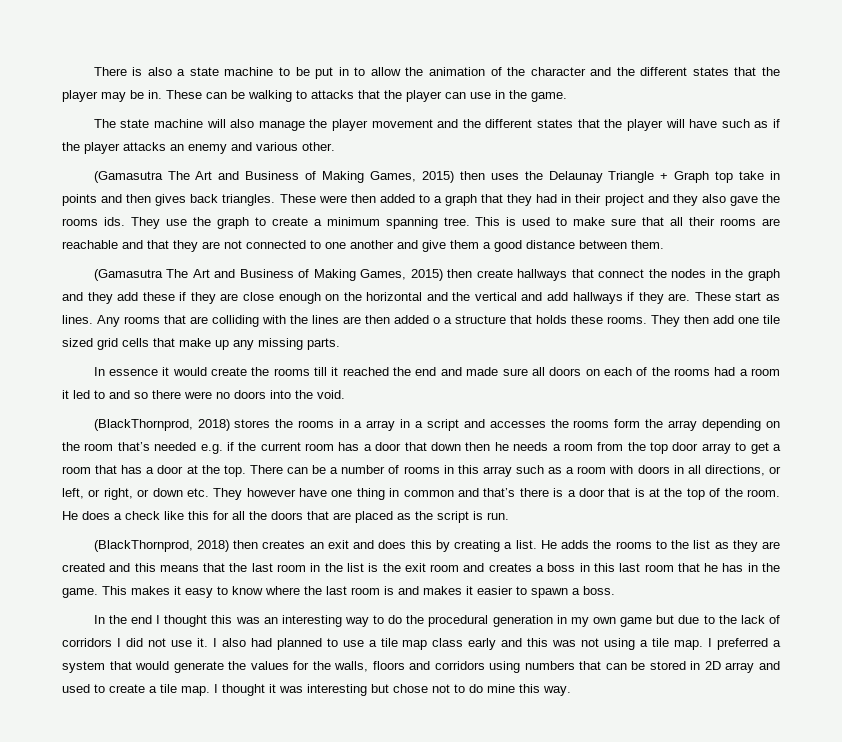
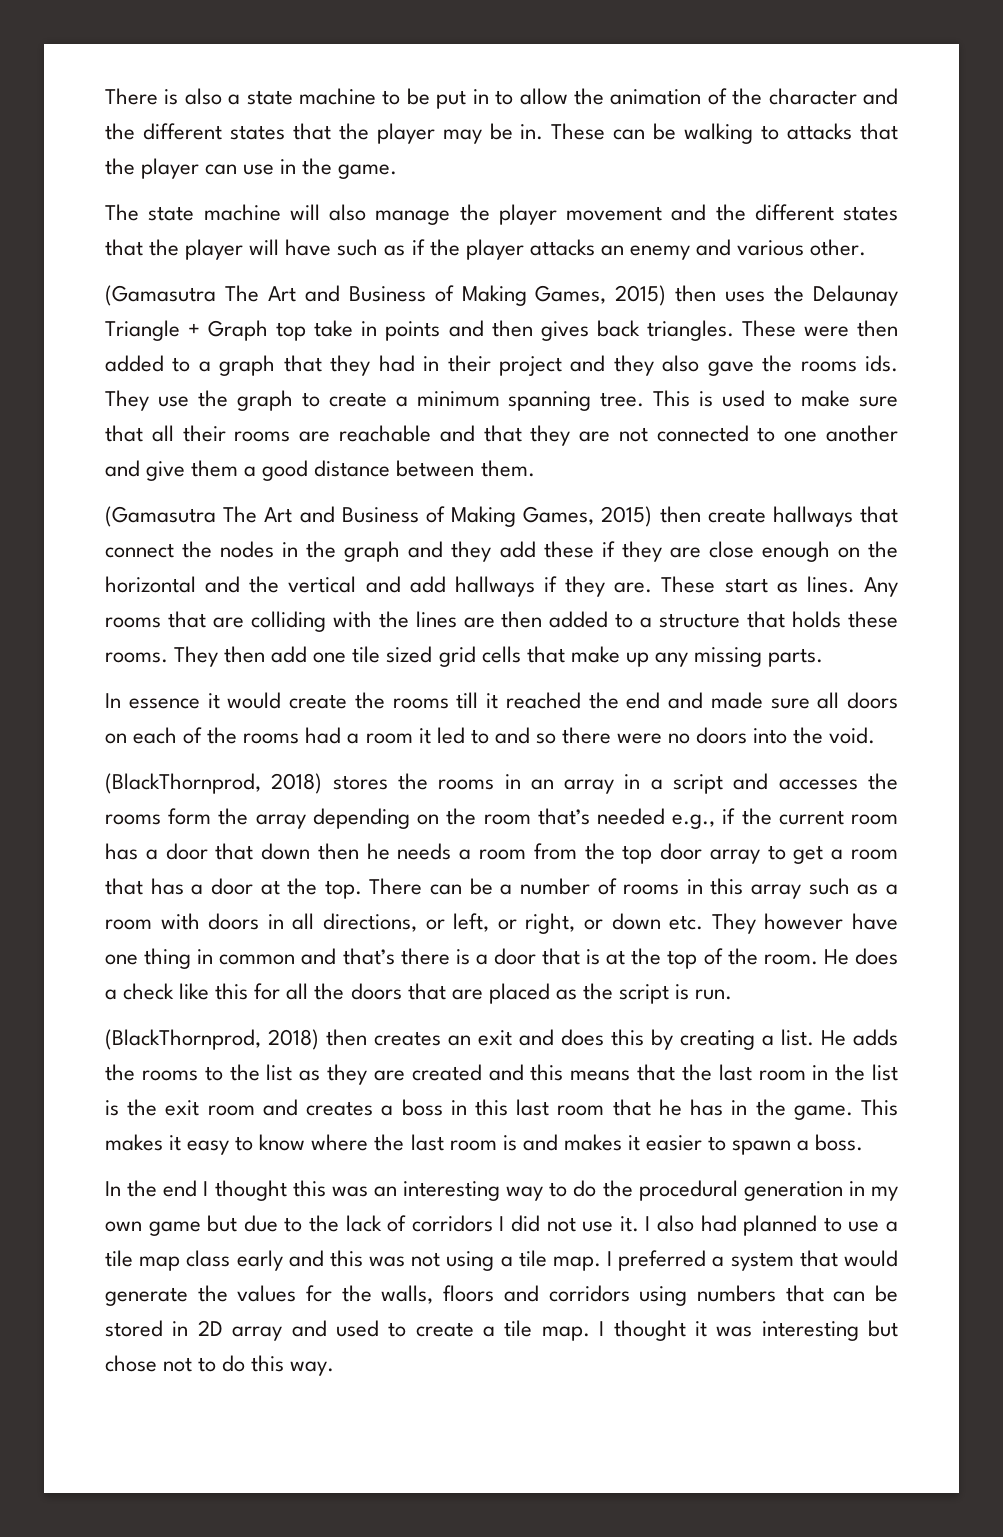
[433,317,440,324] o -> [615,613,634,628] to
[354,421,363,428] a -> [530,779,554,790] an
[200,444,223,454] e.g. -> [672,814,716,829] e.g.,
[487,684,515,693] mine -> (246, 1363) none

